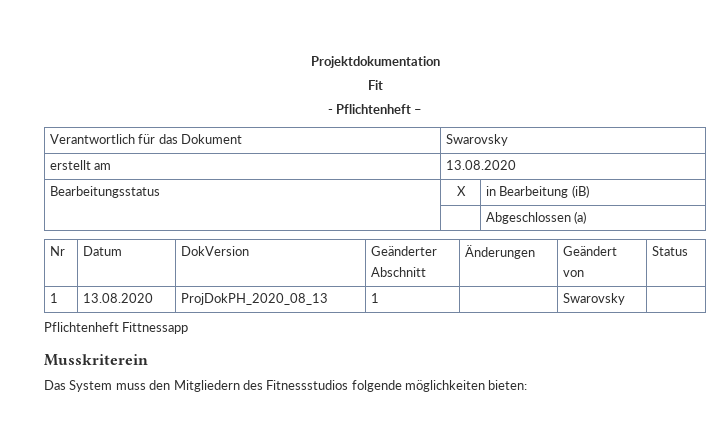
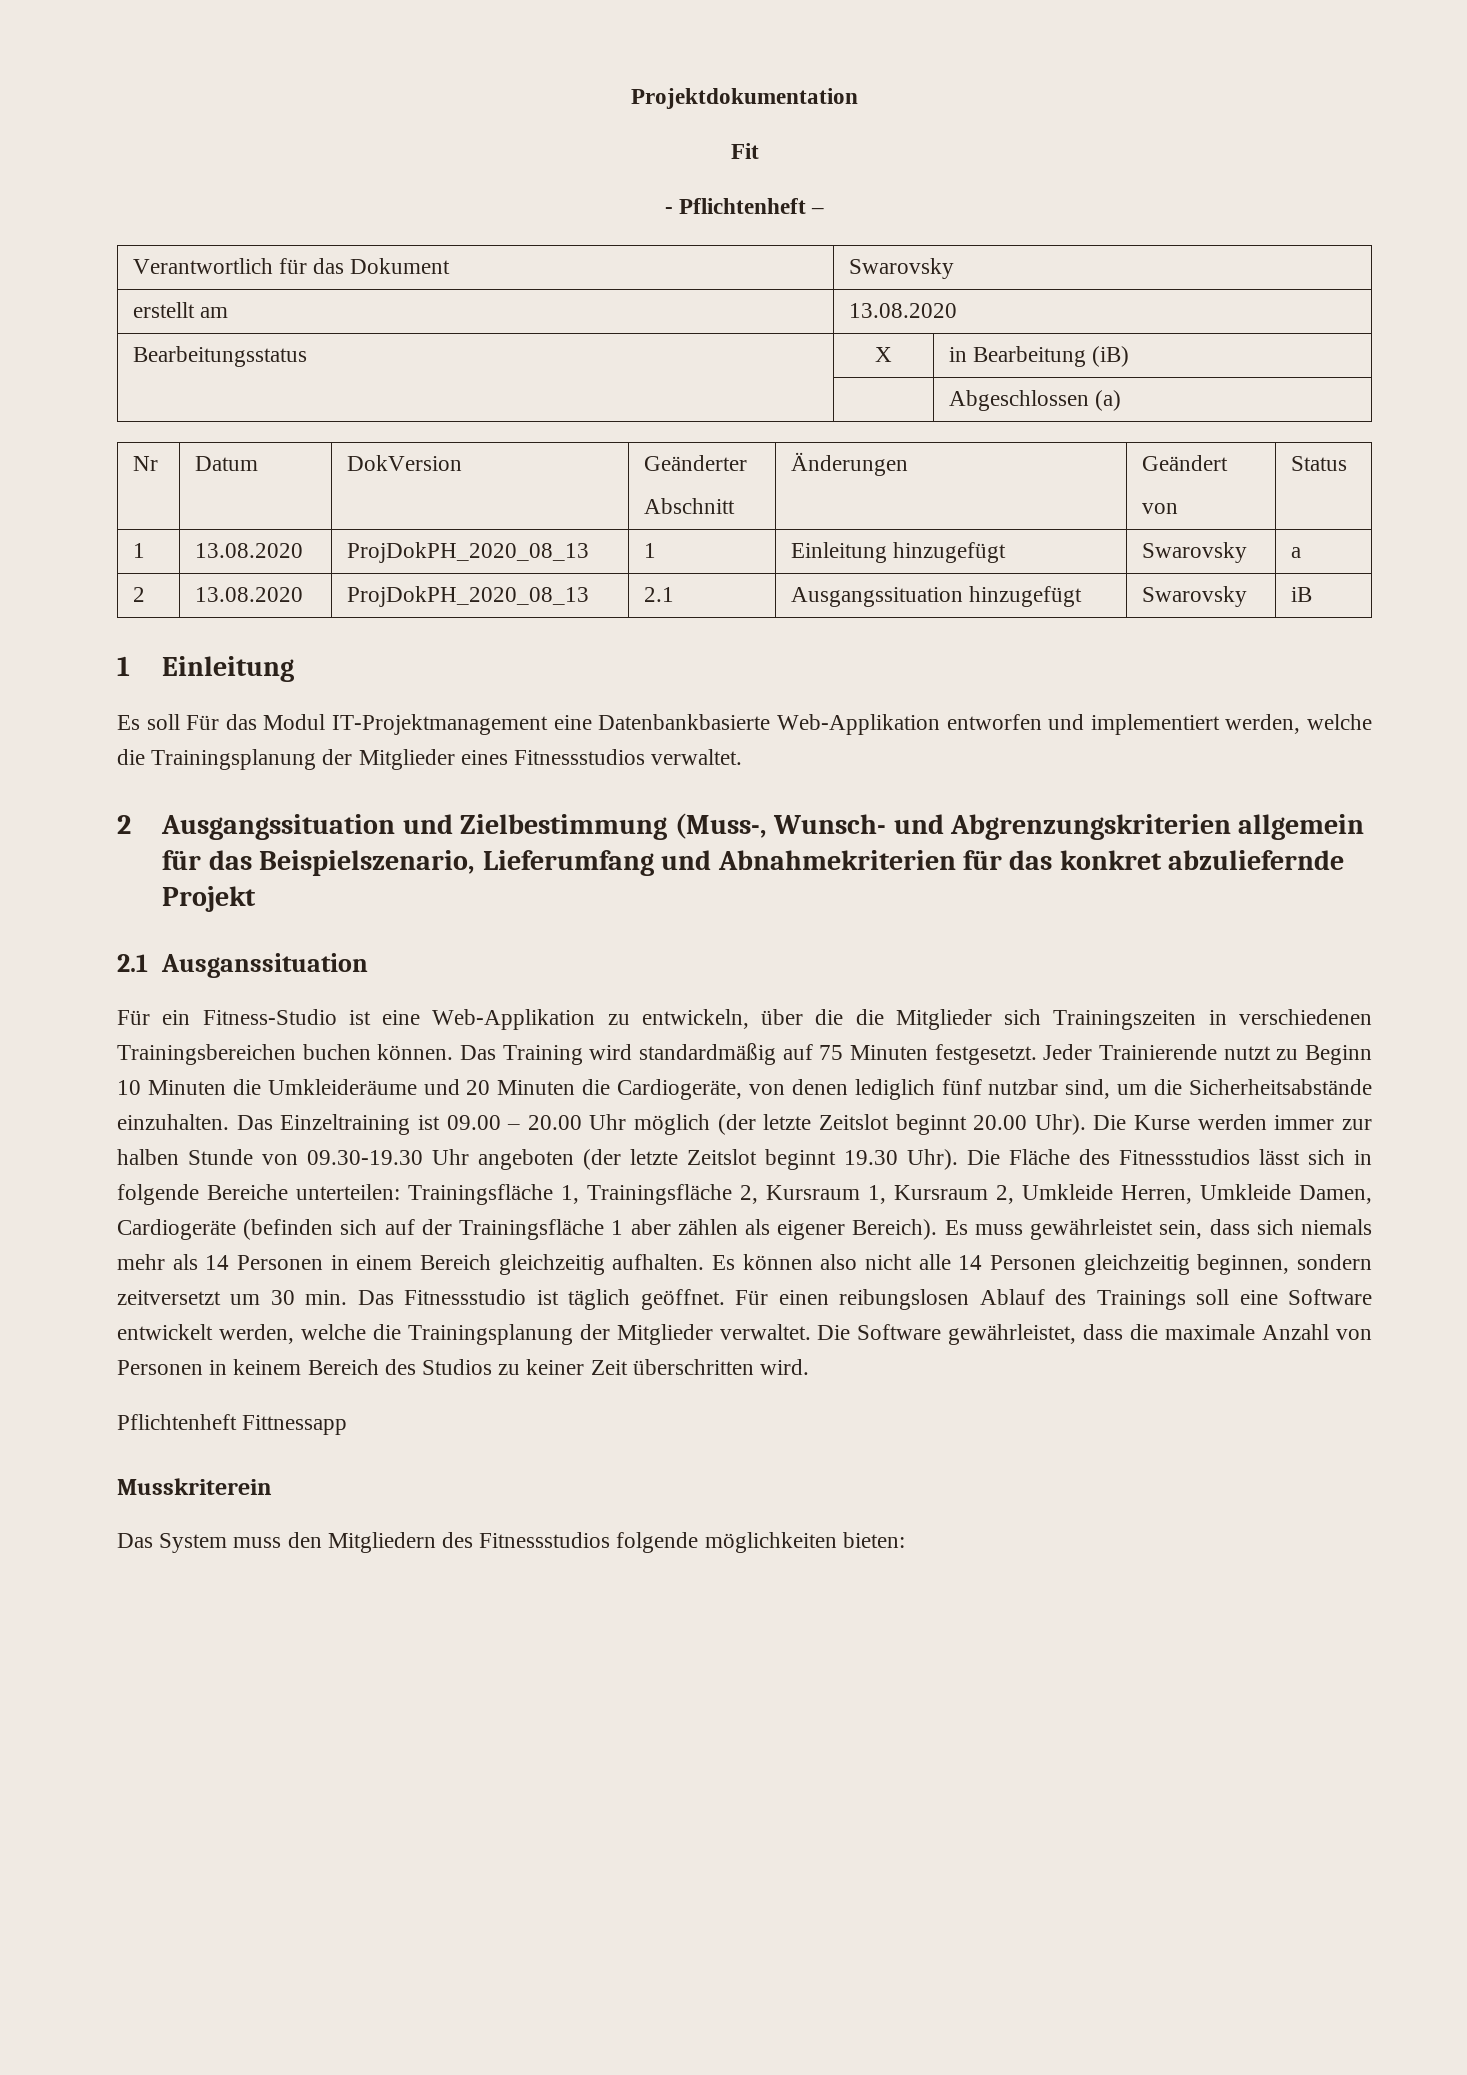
[562,293,625,305] | Swarovsky | -> [790,542,1006,563] [1141,542,1247,563] [1290,547,1301,558] [132,587,145,602] [194,587,303,602] [346,586,589,607] [643,587,674,602] [790,586,1082,607] [1141,586,1247,607] [1290,587,1312,602] [117,656,295,682] [117,714,1372,735] [117,749,743,770] [117,813,1365,840] [162,850,1345,876] [162,886,257,912] [117,953,369,978] [117,1009,1372,1030] [117,1043,1372,1065] [117,1079,1372,1100] [117,1114,1372,1135] [117,1149,1372,1170] [117,1184,1372,1205] [117,1219,1372,1240] [117,1254,1372,1275] [117,1289,1373,1310] [117,1324,1372,1345] [117,1359,810,1375] Einleitung hinzugefügt | Swarovsky | a // 2 | 13.08.2020 | ProjDokPH_2020_08_13 | 2.1 | Ausgangssituation hinzugefügt | Swarovsky | iB // 1 Einleitung // Es soll Für das Modul IT-Projektmanagement eine Datenbankbasierte Web-Applikation entworfen und implementiert werden, welche die Trainingsplanung der Mitglieder eines Fitnessstudios verwaltet. // 2 Ausgangssituation und Zielbestimmung (Muss-, Wunsch- und Abgrenzungskriterien allgemein für das Beispielszenario, Lieferumfang und Abnahmekriterien für das konkret abzuliefernde Projekt // 2.1 Ausganssituation // Für ein Fitness-Studio ist eine Web-Applikation zu entwickeln, über die die Mitglieder sich Trainingszeiten in verschiedenen Trainingsbereichen buchen können. Das Training wird standardmäßig auf 75 Minuten festgesetzt. Jeder Trainierende nutzt zu Beginn 10 Minuten die Umkleideräume und 20 Minuten die Cardiogeräte, von denen lediglich fünf nutzbar sind, um die Sicherheitsabstände einzuhalten. Das Einzeltraining ist 09.00 – 20.00 Uhr möglich (der letzte Zeitslot beginnt 20.00 Uhr). Die Kurse werden immer zur halben Stunde von 09.30-19.30 Uhr angeboten (der letzte Zeitslot beginnt 19.30 Uhr). Die Fläche des Fitnessstudios lässt sich in folgende Bereiche unterteilen: Trainingsfläche 1, Trainingsfläche 2, Kursraum 1, Kursraum 2, Umkleide Herren, Umkleide Damen, Cardiogeräte (befinden sich auf der Trainingsfläche 1 aber zählen als eigener Bereich). Es muss gewährleistet sein, dass sich niemals mehr als 14 Personen in einem Bereich gleichzeitig aufhalten. Es können also nicht alle 14 Personen gleichzeitig beginnen, sondern zeitversetzt um 30 min. Das Fitnessstudio ist täglich geöffnet. Für einen reibungslosen Ablauf des Trainings soll eine Software entwickelt werden, welche die Trainingsplanung der Mitglieder verwaltet. Die Software gewährleistet, dass die maximale Anzahl von Personen in keinem Bereich des Studios zu keiner Zeit überschritten wird.

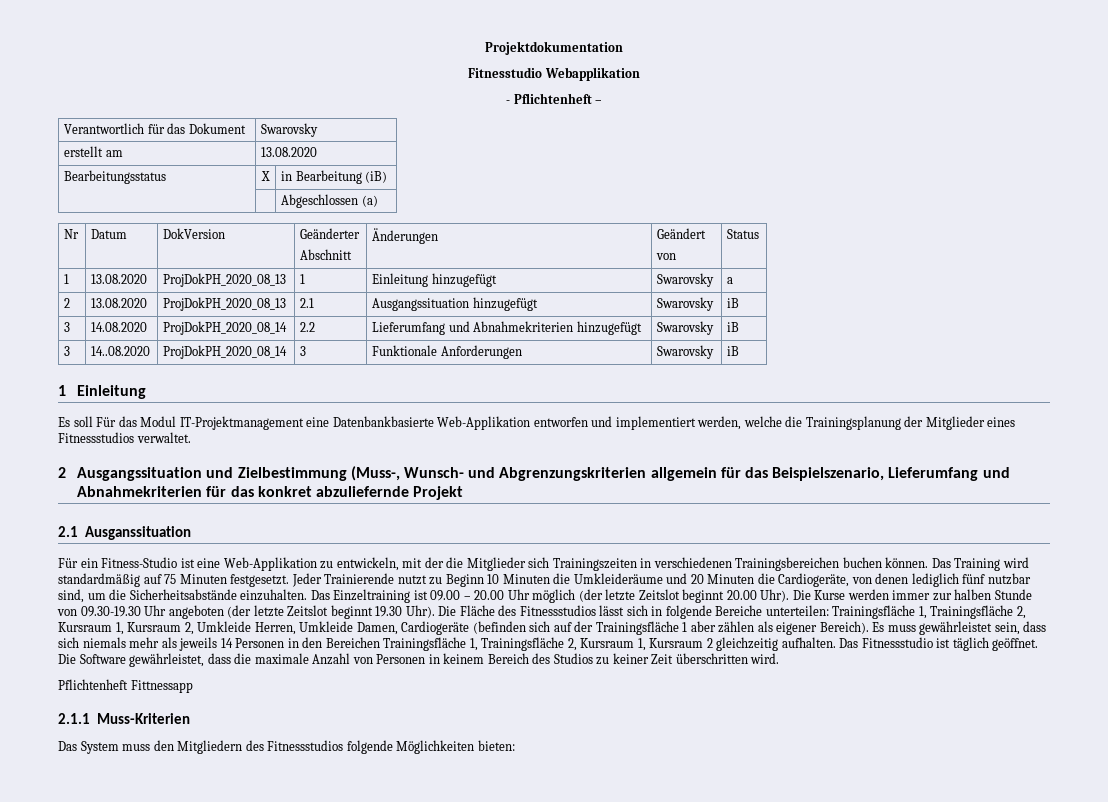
[730,143,759,159] Fit -> [468,67,640,81] Fitnesstudio Webapplikation
(1312, 594) none -> [64,322,71,332] [91,322,148,332] [163,321,288,335] [300,322,316,332] [372,321,642,335] [657,321,715,335] [727,322,740,332] [64,346,71,356] [91,346,151,356] [163,345,288,359] [300,346,307,356] [372,345,522,359] [657,345,715,359] [727,346,740,356] // 3 | 14.08.2020 | ProjDokPH_2020_08_14 | 2.2 | Lieferumfang und Abnahmekriterien hinzugefügt | Swarovsky | iB // 3 | 14..08.2020 | ProjDokPH_2020_08_14 | 3 | Funktionale Anforderungen | Swarovsky | iB
[761,1009,844,1025] über die -> [402,557,444,568] mit der
(198, 1262) none -> [179,637,218,651] jeweils
[356,1254,1372,1275] [117,1290,348,1305] einem Bereich gleichzeitig aufhalten. Es können also nicht alle 14 Personen gleichzeitig beginnen, sondern zeitversetzt um 30 min. -> [302,637,836,651] den Bereichen Trainingsfläche 1, Trainingsfläche 2, Kursraum 1, Kursraum 2 gleichzeitig aufhalten.
[735,1289,1373,1310] [117,1324,811,1345] Für einen reibungslosen Ablauf des Trainings soll eine Software entwickelt werden, welche die Trainingsplanung der Mitglieder verwaltet. -> (1039, 644) none
[117,1478,272,1495] Musskriterein -> [58,713,190,724] 2.1.1 Muss-Kriterien
[704,1532,837,1553] möglichkeiten -> [396,740,475,754] Möglichkeiten

